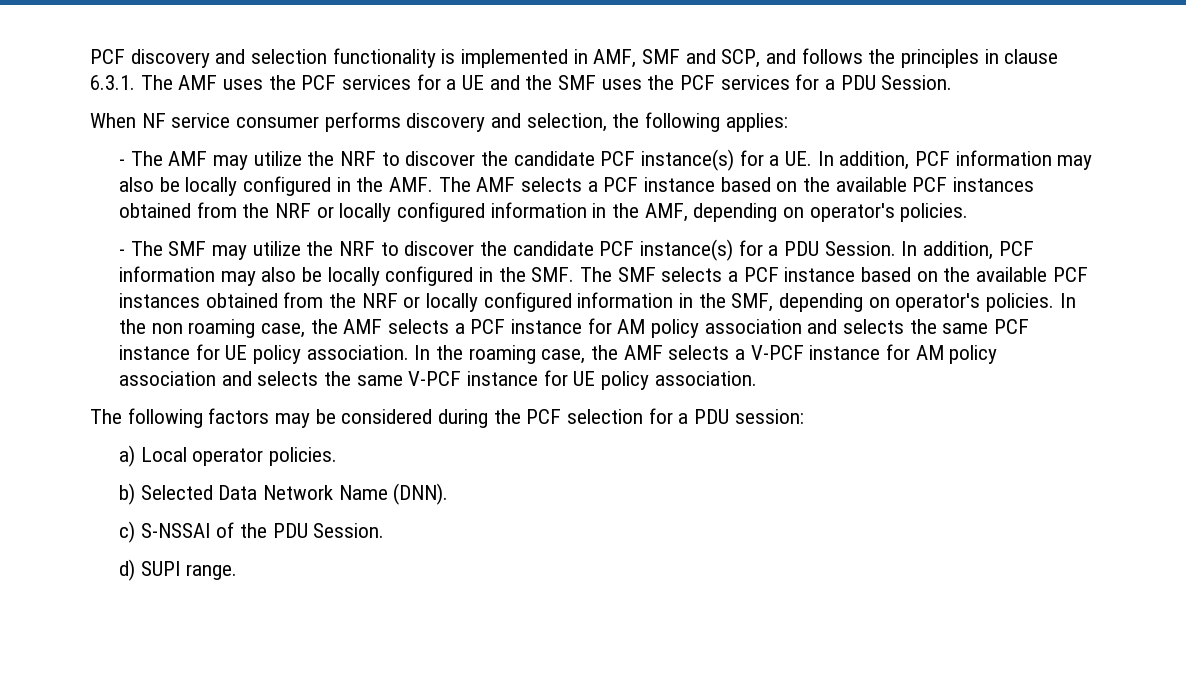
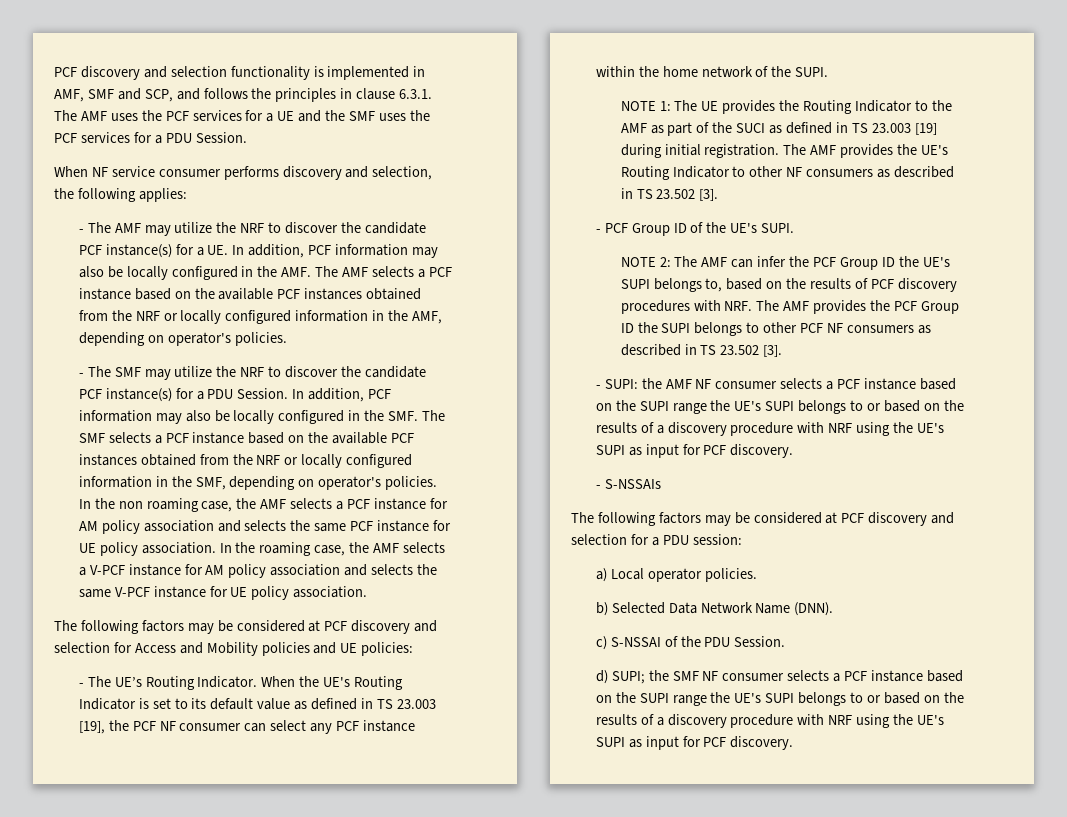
[438,409,562,428] during the PCF -> [308,620,438,634] [54,642,414,656] [78,676,404,690] [78,698,436,710] [78,720,416,734] [595,66,829,77] [620,100,952,114] [620,122,937,136] [620,144,949,158] [620,166,955,180] [620,188,719,201] [595,222,795,236] [620,256,950,270] [620,278,957,292] [620,300,959,314] [620,322,931,336] [620,344,783,357] [595,378,956,390] [595,400,964,414] [595,422,945,436] [595,444,794,458] [595,479,661,489] [571,512,955,526] at PCF discovery and selection for Access and Mobility policies and UE policies: // - The UE’s Routing Indicator. When the UE's Routing Indicator is set to its default value as defined in TS 23.003 [19], the PCF NF consumer can select any PCF instance within the home network of the SUPI. // NOTE 1: The UE provides the Routing Indicator to the AMF as part of the SUCI as defined in TS 23.003 [19] during initial registration. The AMF provides the UE's Routing Indicator to other NF consumers as described in TS 23.502 [3]. // - PCF Group ID of the UE's SUPI. // NOTE 2: The AMF can infer the PCF Group ID the UE's SUPI belongs to, based on the results of PCF discovery procedures with NRF. The AMF provides the PCF Group ID the SUPI belongs to other PCF NF consumers as described in TS 23.502 [3]. // - SUPI: the AMF NF consumer selects a PCF instance based on the SUPI range the UE's SUPI belongs to or based on the results of a discovery procedure with NRF using the UE's SUPI as input for PCF discovery. // - S-NSSAIs // The following factors may be considered at PCF discovery and
[140,561,238,580] SUPI range. -> [611,670,963,684] [595,692,964,706] [595,714,945,728] [595,736,794,750] SUPI; the SMF NF consumer selects a PCF instance based on the SUPI range the UE's SUPI belongs to or based on the results of a discovery procedure with NRF using the UE's SUPI as input for PCF discovery.

